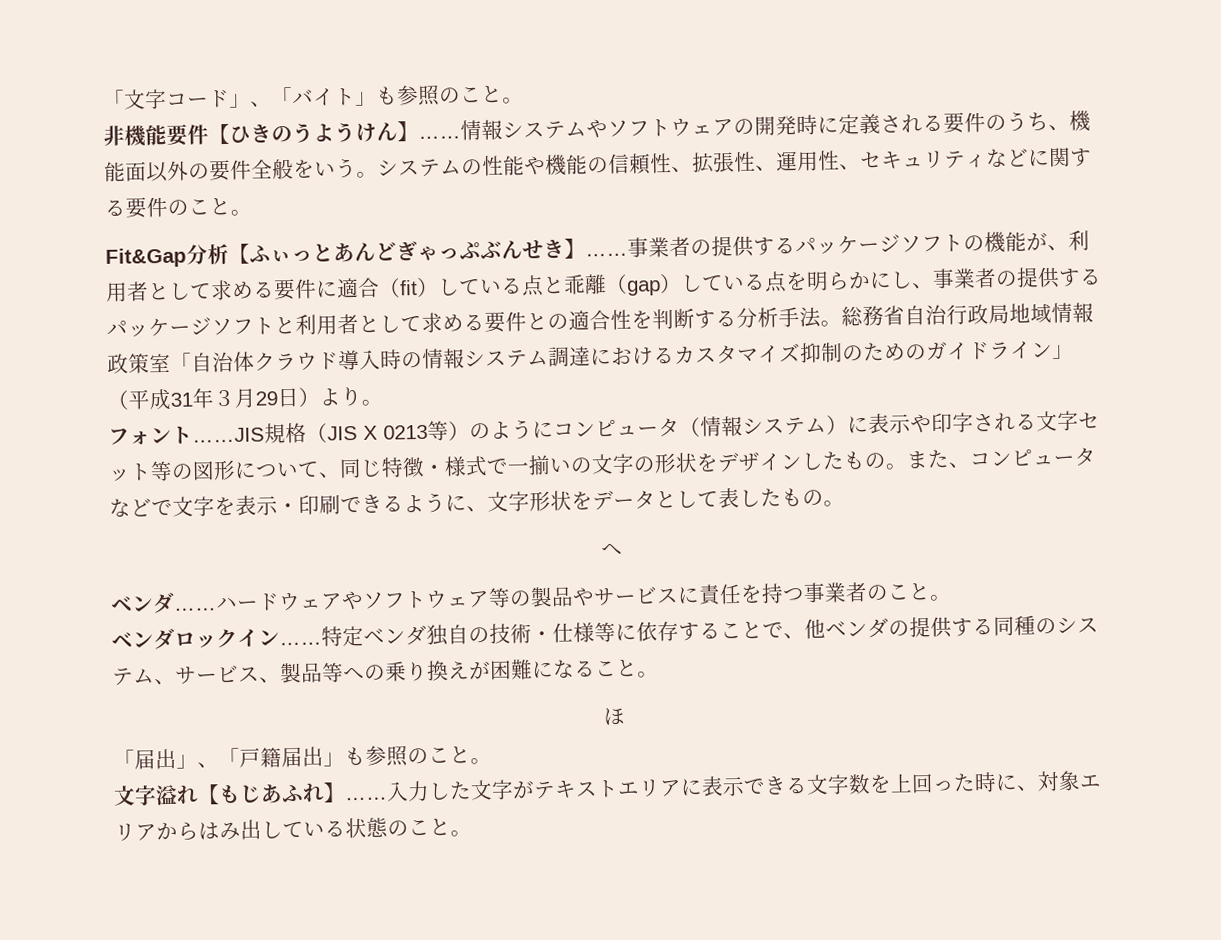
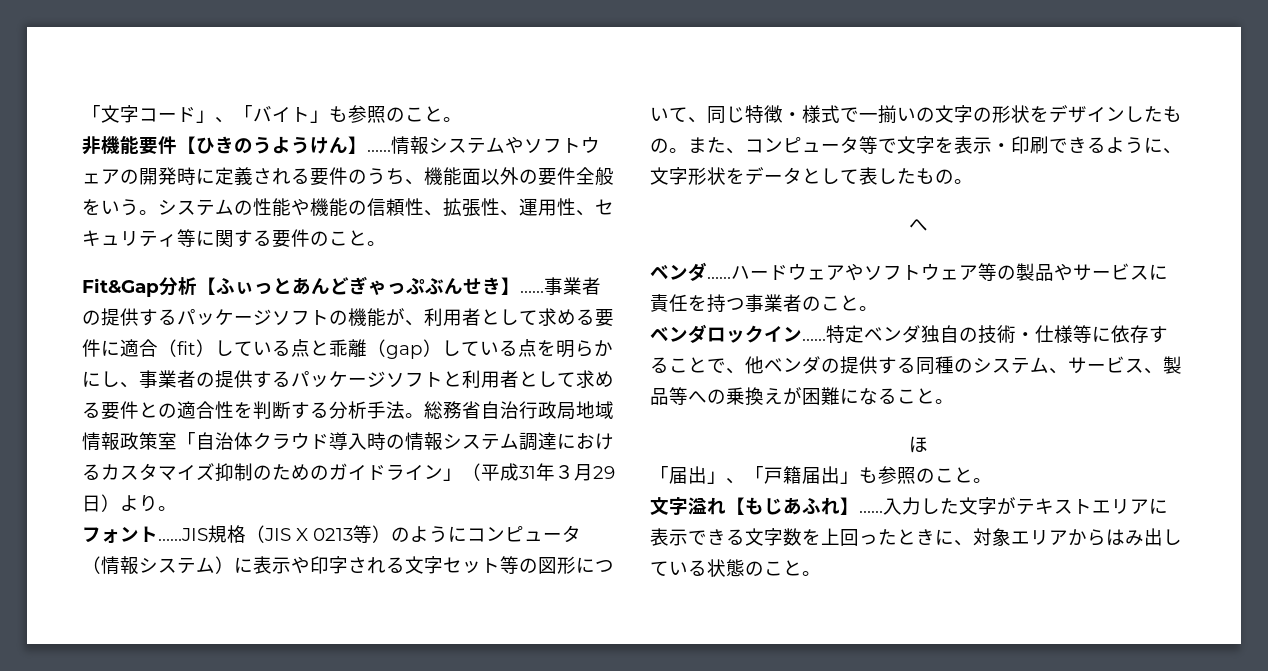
[986,148,1029,168] など -> [177,229,196,247] 等
[109,498,152,517] など -> [859,136,878,154] 等
[405,661,428,682] り -> (745, 396) none
[974,771,997,793] 時 -> [897,529,935,545] とき

